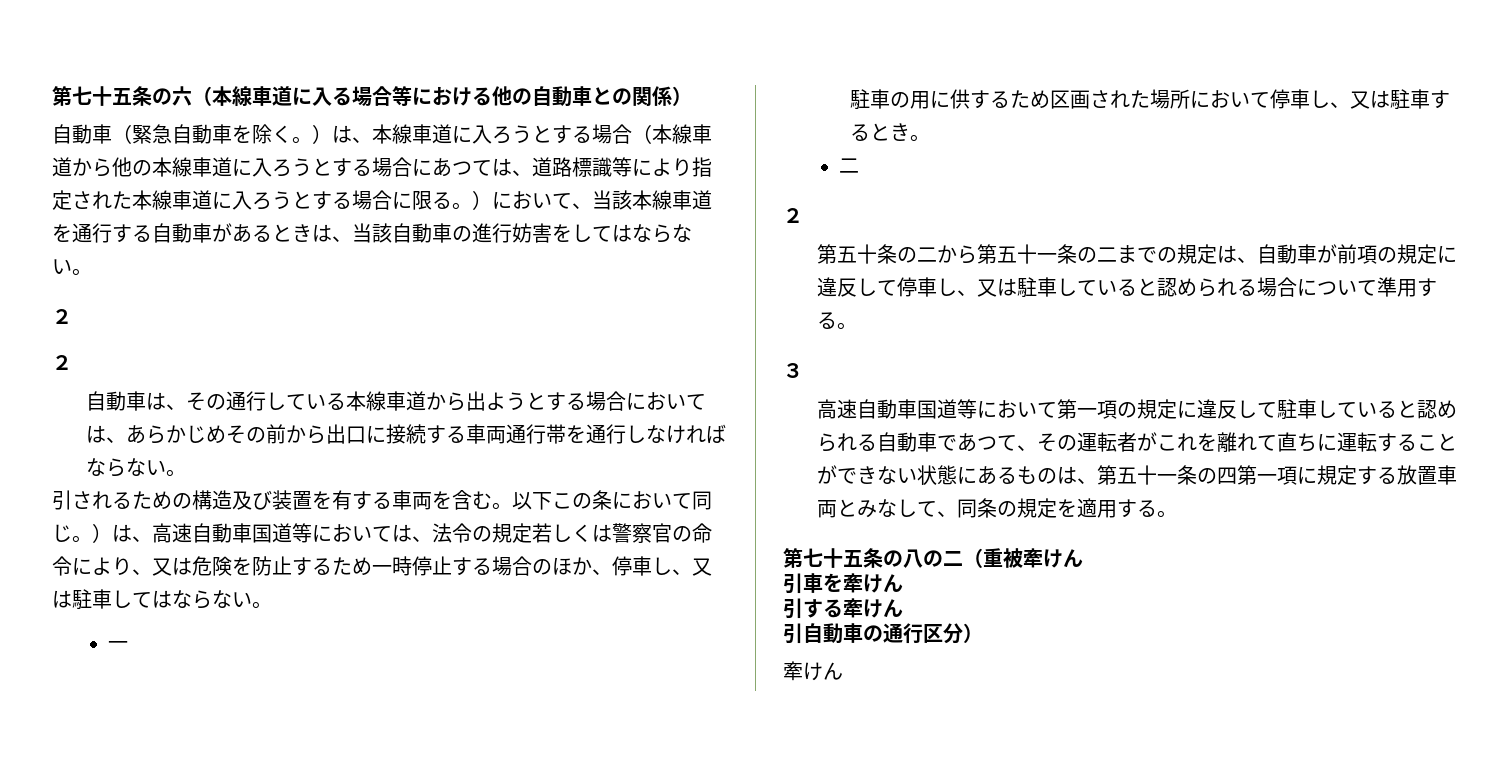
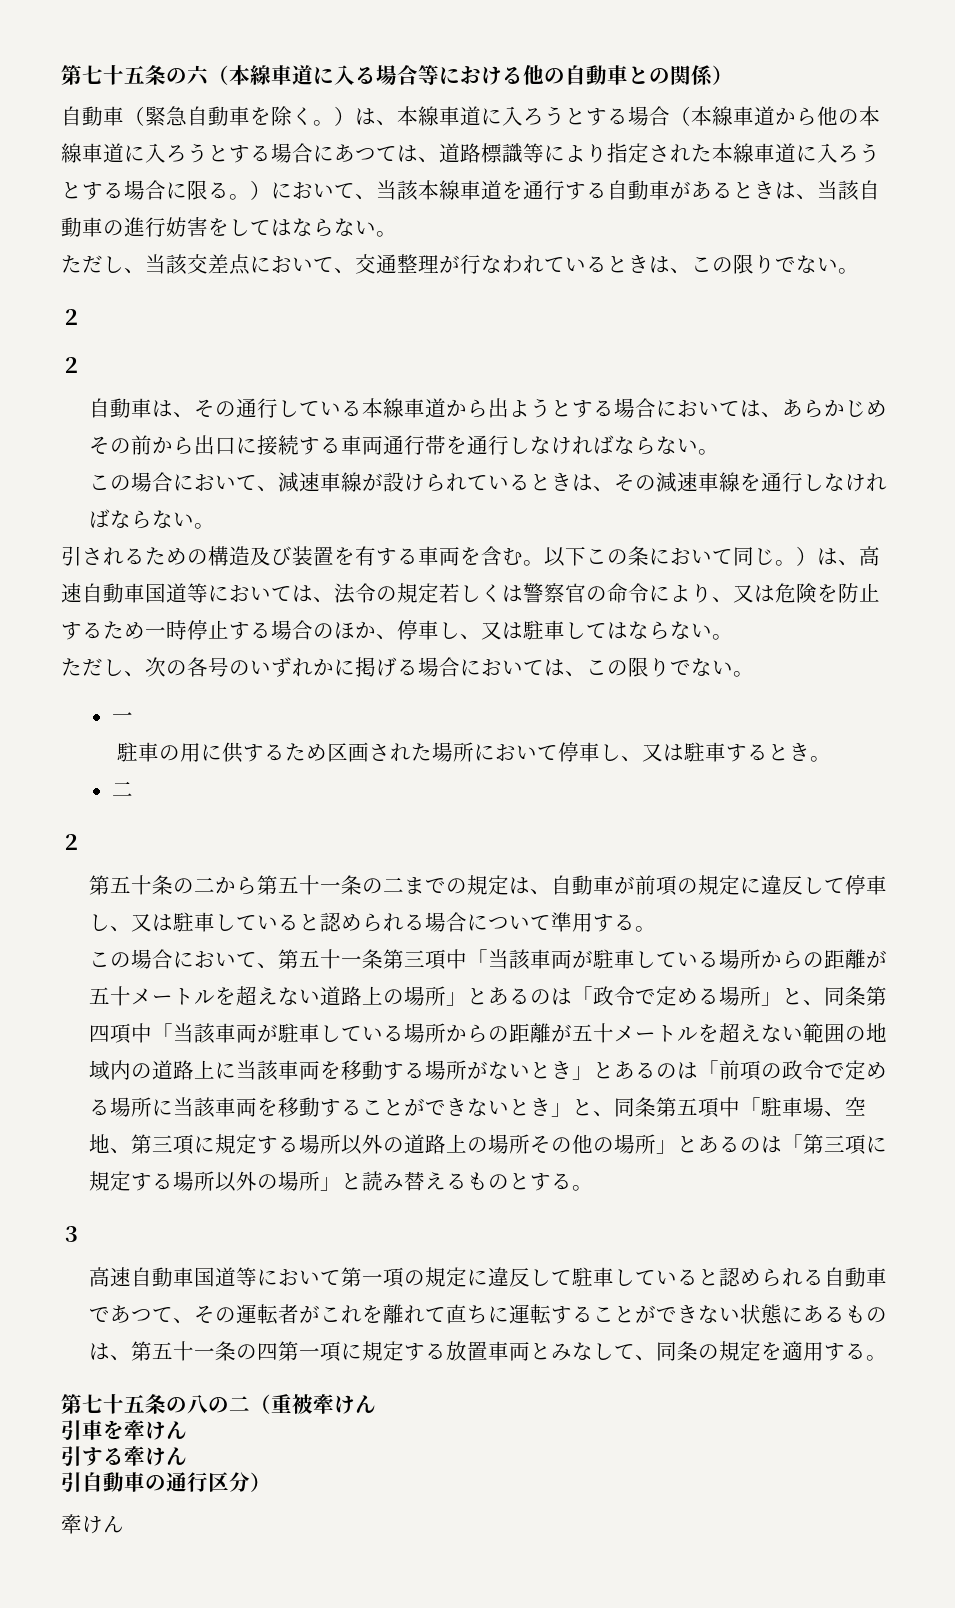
(92, 272) none -> [61,254,859,275] // ただし、当該交差点において、交通整理が行なわれているときは、この限りでない。
(186, 473) none -> [89,472,888,492] [89,509,216,529] // この場合において、減速車線が設けられているときは、その減速車線を通行しなければならない。
(272, 605) none -> [61,657,754,677] // ただし、次の各号のいずれかに掲げる場合においては、この限りでない。
(857, 326) none -> [89,949,888,970] [89,986,888,1006] [89,1023,888,1044] [89,1060,888,1081] [89,1097,867,1118] [89,1134,888,1155] [89,1171,594,1192] // この場合において、第五十一条第三項中「当該車両が駐車している場所からの距離が五十メートルを超えない道路上の場所」とあるのは「政令で定める場所」と、同条第四項中「当該車両が駐車している場所からの距離が五十メートルを超えない範囲の地域内の道路上に当該車両を移動する場所がないとき」とあるのは「前項の政令で定める場所に当該車両を移動することができないとき」と、同条第五項中「駐車場、空地、第三項に規定する場所以外の道路上の場所その他の場所」とあるのは「第三項に規定する場所以外の場所」と読み替えるものとする。

